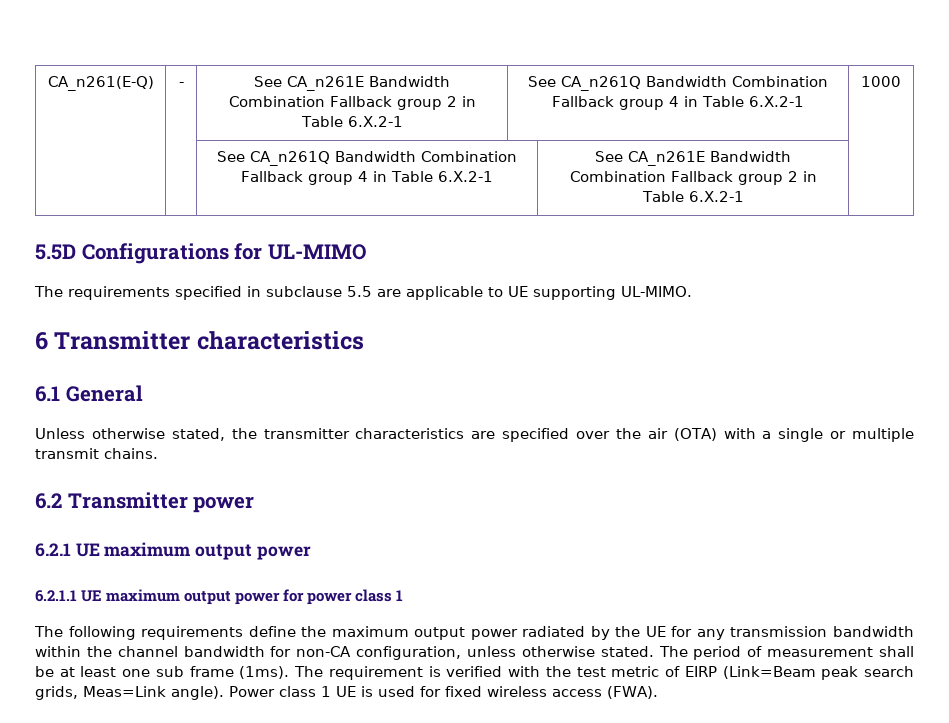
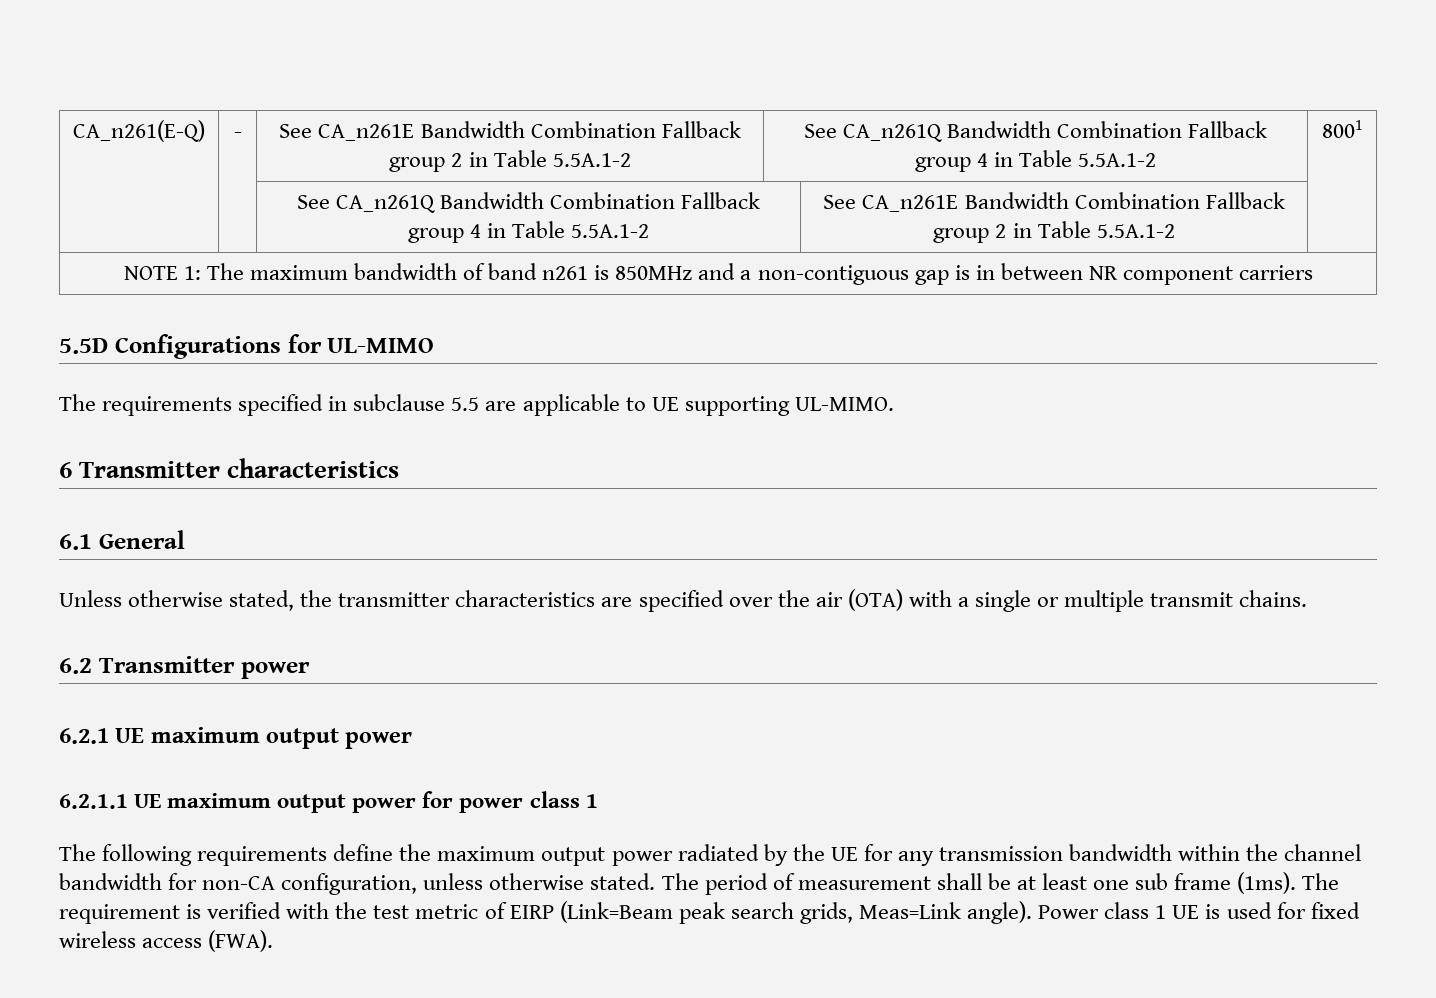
[347,116,403,127] [528,76,828,91] [552,96,804,110] [861,76,901,87] [217,151,517,166] [241,171,493,185] [595,151,791,166] [569,171,817,185] [641,191,744,202] 6.X.2-1 | See CA_n261Q Bandwidth Combination Fallback group 4 in Table 6.X.2-1 | 1000 // | | See CA_n261Q Bandwidth Combination Fallback group 4 in Table 6.X.2-1 | See CA_n261E Bandwidth Combination Fallback group 2 in Table 6.X.2-1 | -> [552,153,631,167] [803,121,1268,142] [914,150,1157,172] [1321,120,1363,138] [296,192,761,213] [407,221,650,243] [823,192,1285,212] [933,221,1175,243] [123,263,1314,285] 5.5A.1-2 | See CA_n261Q Bandwidth Combination Fallback group 4 in Table 5.5A.1-2 | 8001 // | | See CA_n261Q Bandwidth Combination Fallback group 4 in Table 5.5A.1-2 | See CA_n261E Bandwidth Combination Fallback group 2 in Table 5.5A.1-2 | // NOTE 1: The maximum bandwidth of band n261 is 850MHz and a non-contiguous gap is in between NR component carriers

